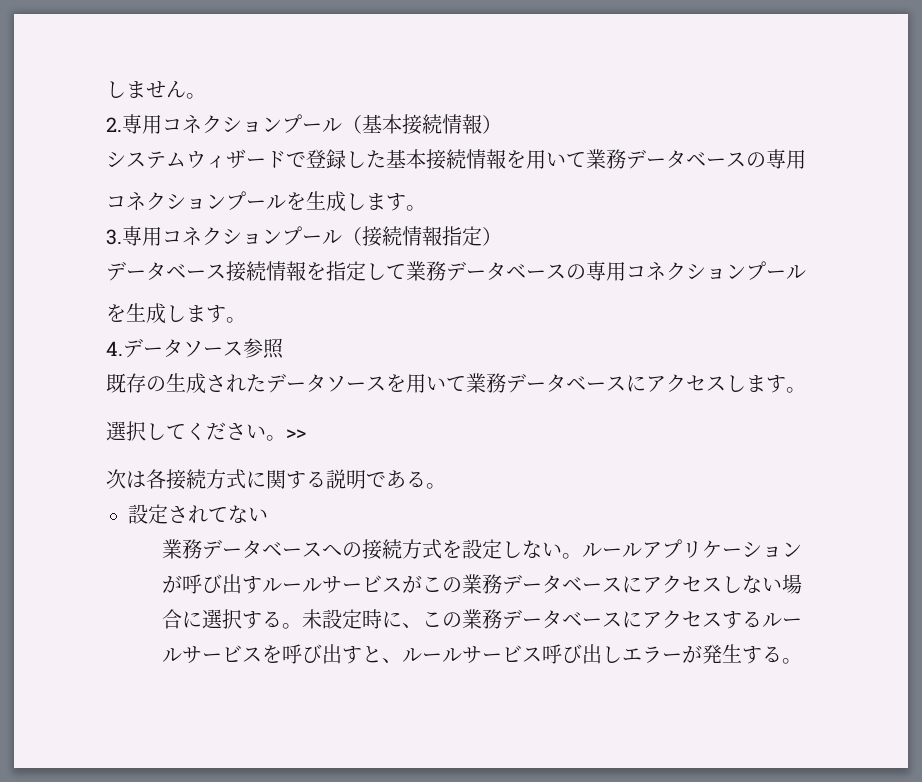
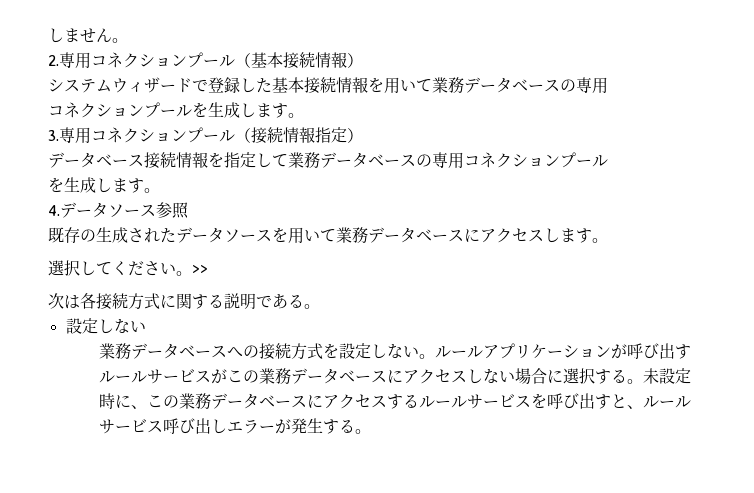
[168,505,228,524] されて -> [97,319,114,334] し

